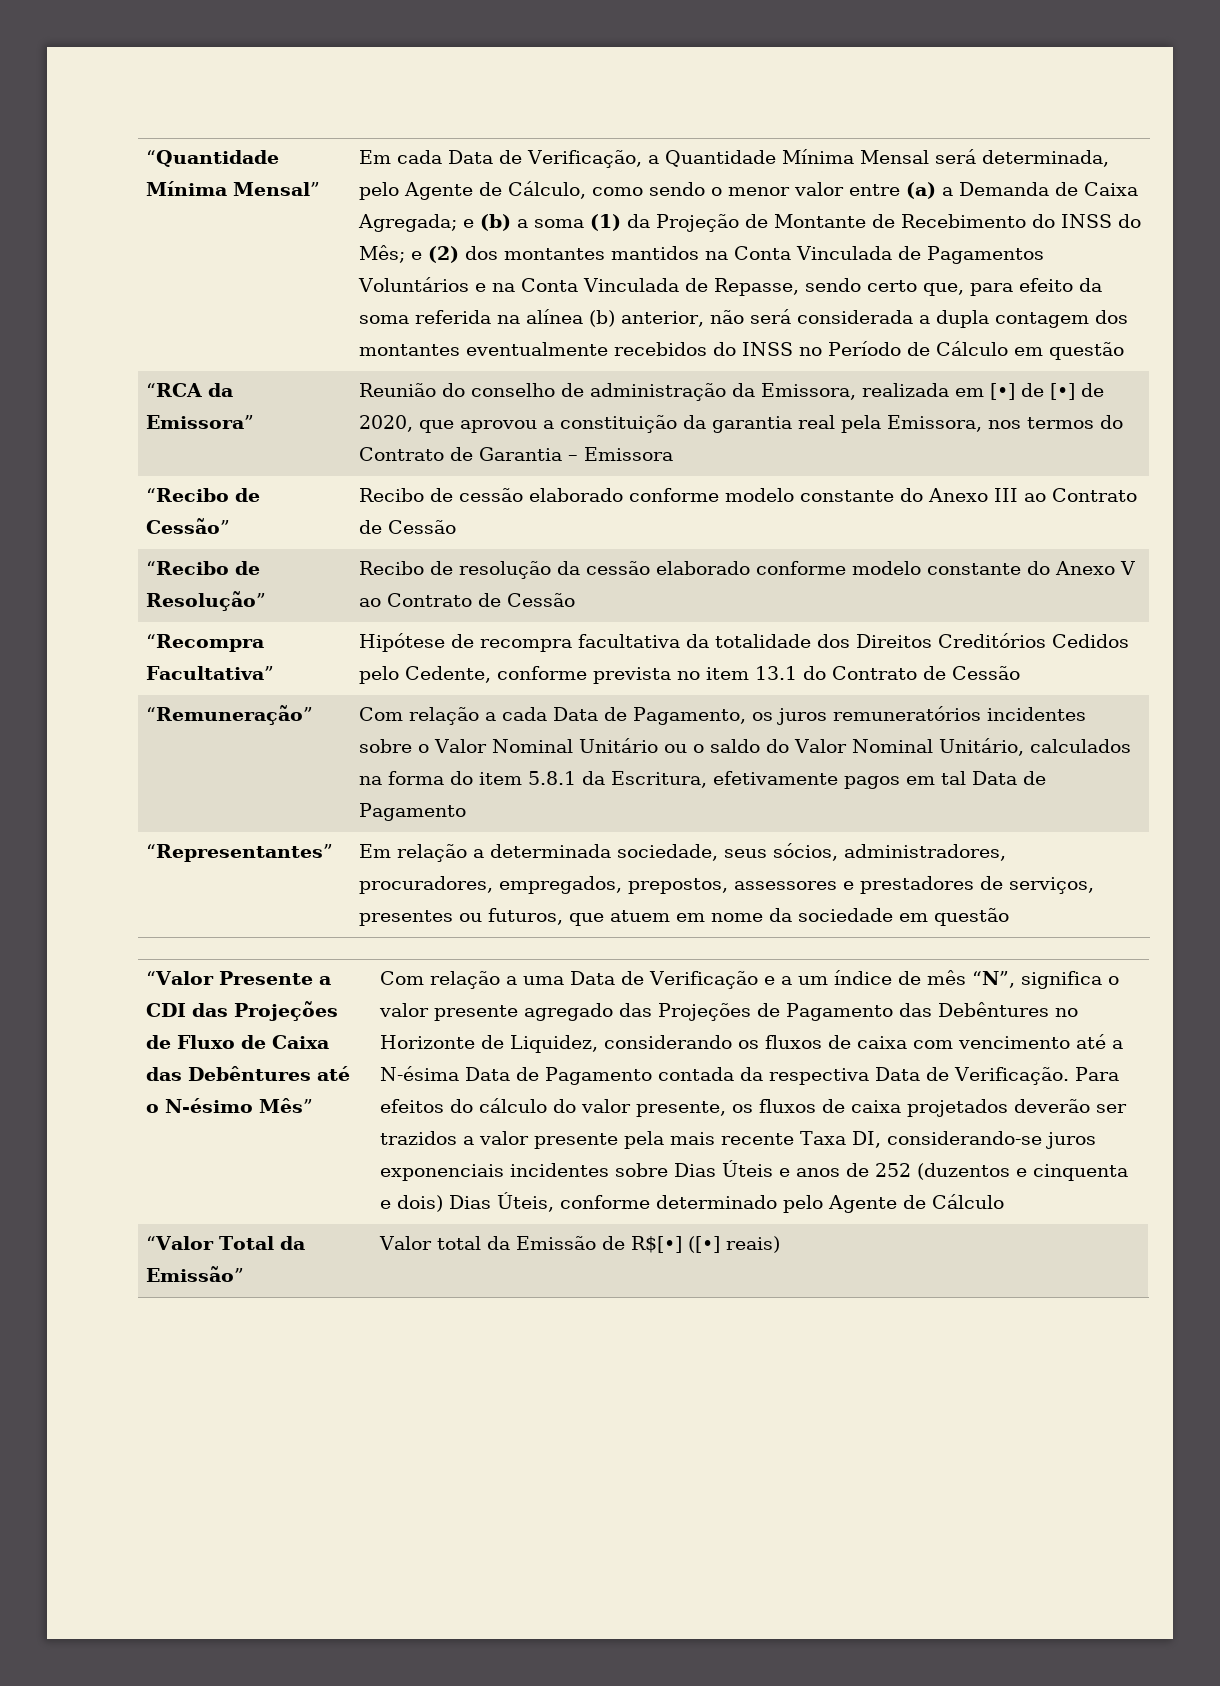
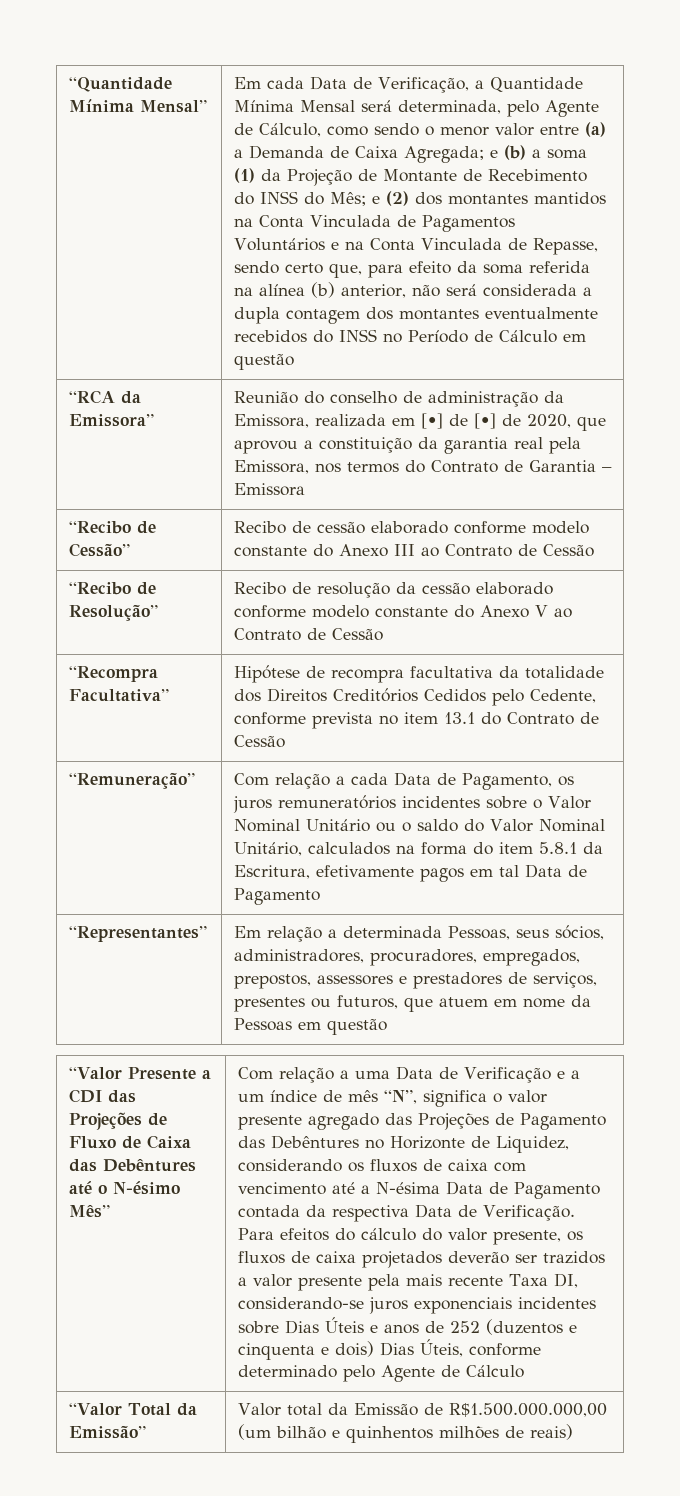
[616,844,718,861] sociedade, -> [447,926,510,940] Pessoas,
[797,908,893,922] sociedade -> [233,1018,292,1031] Pessoas
[630,1236,720,1253] R$[•] ([•] -> [448,1403,607,1417] [237,1424,524,1443] R$1.500.000.000,00 (um bilhão e quinhentos milhões de

